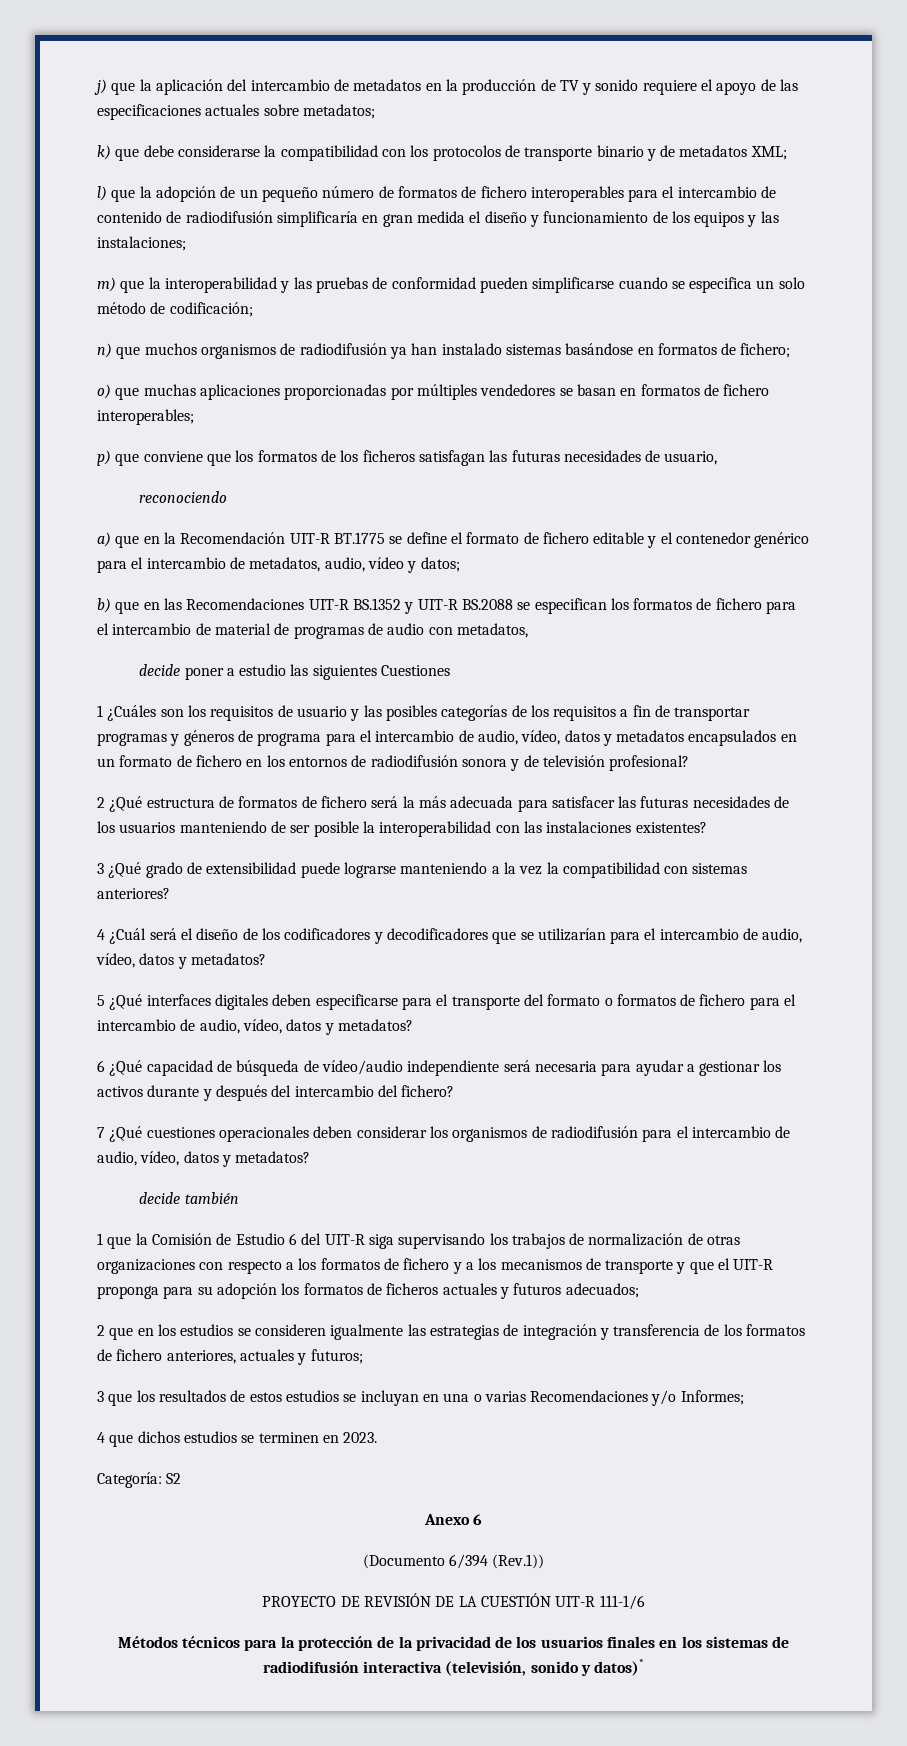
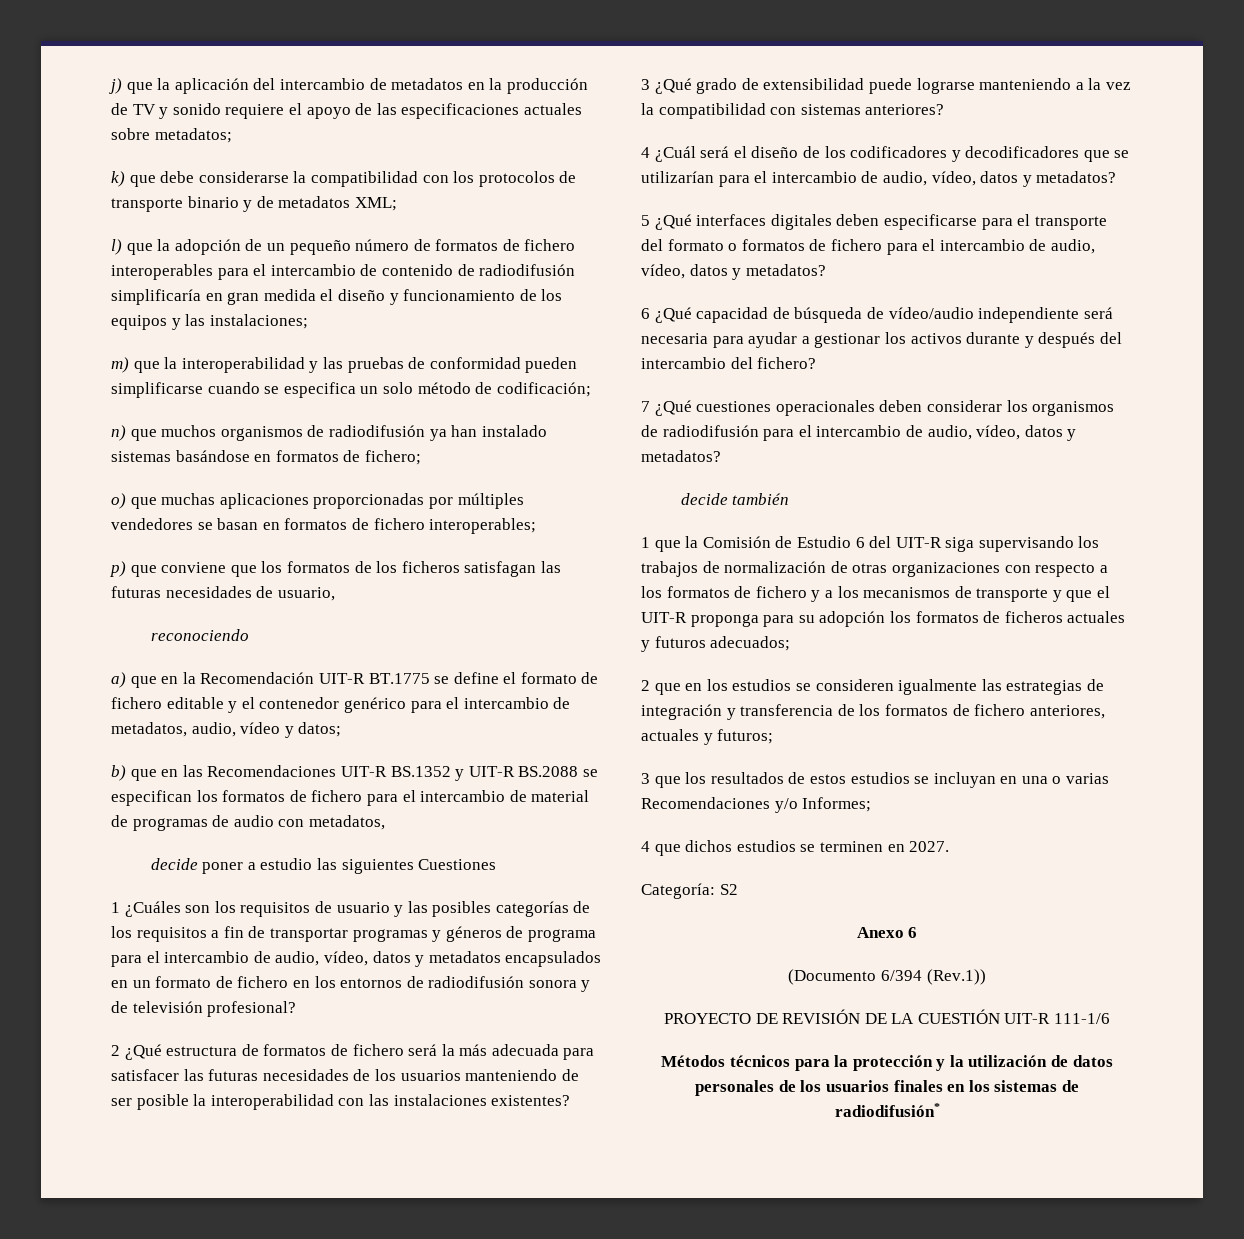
[343,1432,378,1443] 2023. -> [909,841,950,852] 2027.
[377,1636,491,1651] de la privacidad -> [936,1055,1113,1071] [695,1080,775,1096] y la utilización de datos personales
[262,1659,645,1676] radiodifusión interactiva (televisión, sonido y datos)* -> [834,1103,940,1117] radiodifusión*

